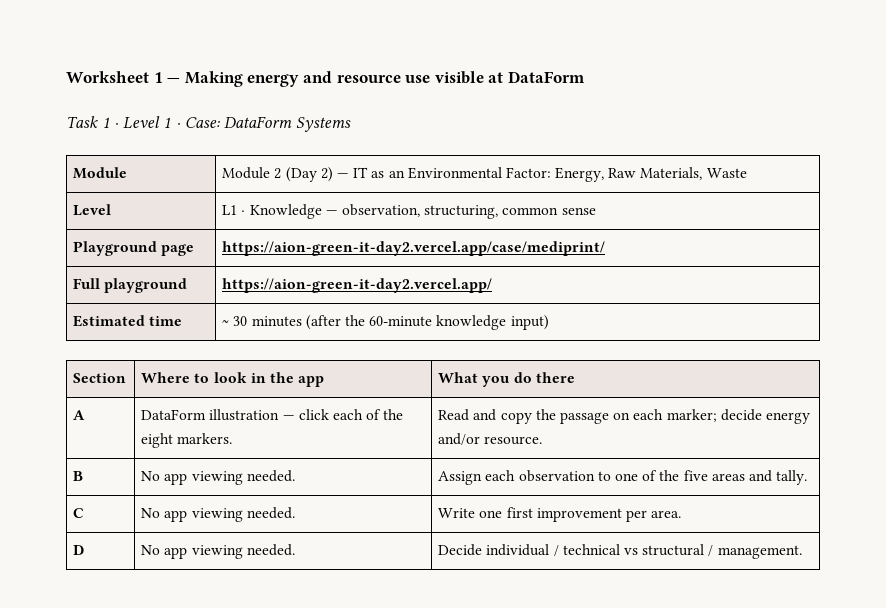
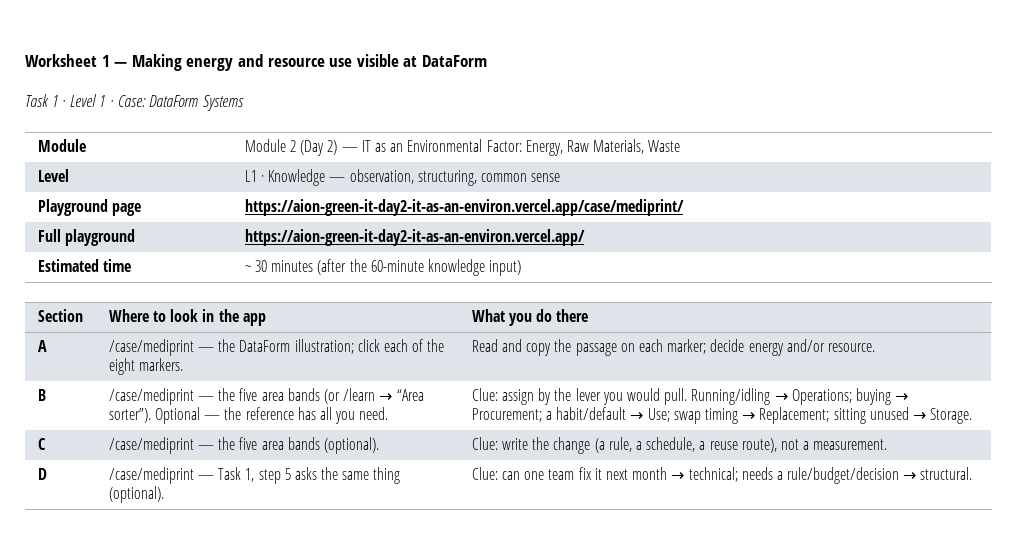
[222,241,606,256] https://aion-green-it-day2.vercel.app/case/mediprint/ -> [244,199,684,216] https://aion-green-it-day2-it-as-an-environ.vercel.app/case/mediprint/
[222,278,493,293] https://aion-green-it-day2.vercel.app/ -> [244,229,585,246] https://aion-green-it-day2-it-as-an-environ.vercel.app/
[141,409,295,421] DataForm illustration — -> [108,339,354,356] /case/mediprint — the DataForm illustration;
[141,470,295,485] [438,470,808,485] [73,508,85,518] [141,507,295,522] [438,507,682,522] [73,545,85,555] [141,544,295,559] [438,544,802,559] No app viewing needed. | Assign each observation to one of the five areas and tally. // C | No app viewing needed. | Write one first improvement per area. // D | No app viewing needed. | Decide individual / technical vs structural / management. -> [108,388,424,405] [108,407,389,424] [471,388,909,405] [471,407,973,424] [37,438,46,450] [108,437,379,454] [471,437,888,454] [37,468,47,480] [108,467,401,484] [108,486,164,503] [471,467,973,484] /case/mediprint — the five area bands (or /learn → “Area sorter”). Optional — the reference has all you need. | Clue: assign by the lever you would pull. Running/idling → Operations; buying → Procurement; a habit/default → Use; swap timing → Replacement; sitting unused → Storage. // C | /case/mediprint — the five area bands (optional). | Clue: write the change (a rule, a schedule, a reuse route), not a measurement. // D | /case/mediprint — Task 1, step 5 asks the same thing (optional). | Clue: can one team fix it next month → technical; needs a rule/budget/decision → structural.

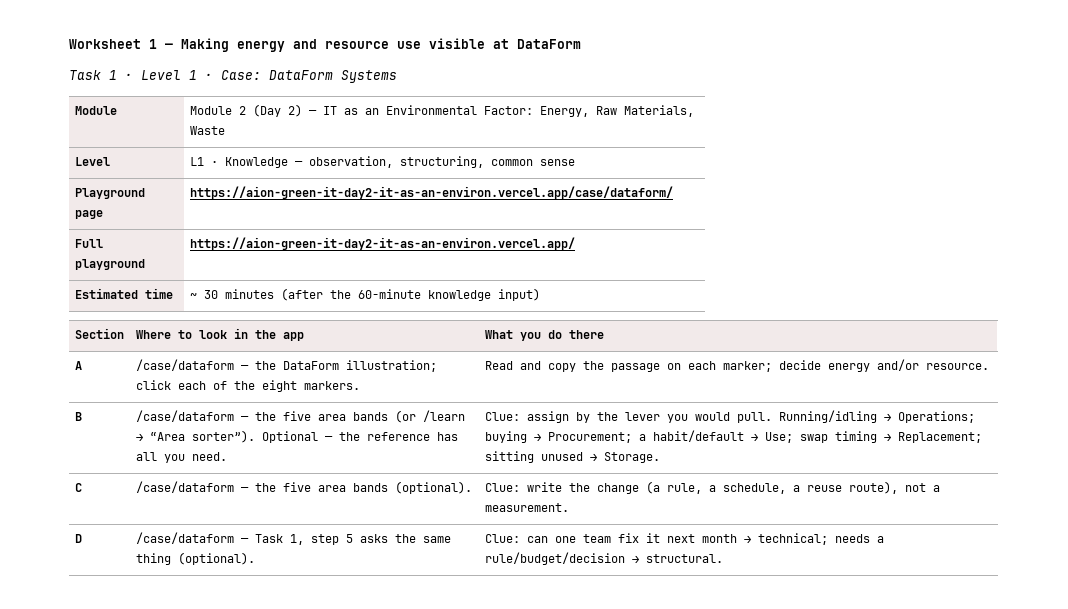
[244,199,684,216] https://aion-green-it-day2-it-as-an-environ.vercel.app/case/mediprint/ -> [189,186,673,199] https://aion-green-it-day2-it-as-an-environ.vercel.app/case/dataform/
[108,339,194,356] /case/mediprint -> [135,359,234,371] /case/dataform
[108,388,194,405] /case/mediprint -> [135,410,234,422] /case/dataform
[108,437,194,454] /case/mediprint -> [135,481,234,493] /case/dataform
[108,467,194,484] /case/mediprint -> [135,532,234,544] /case/dataform

